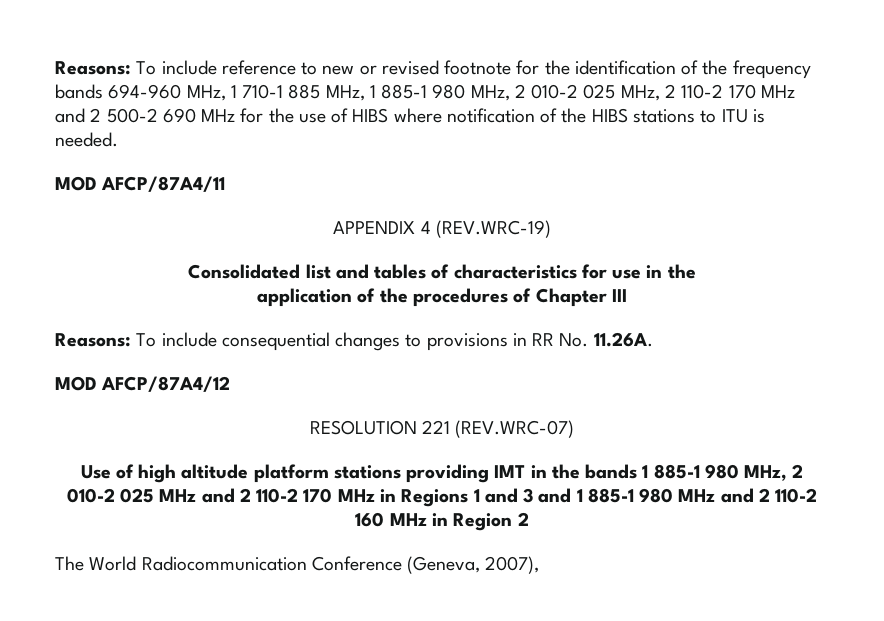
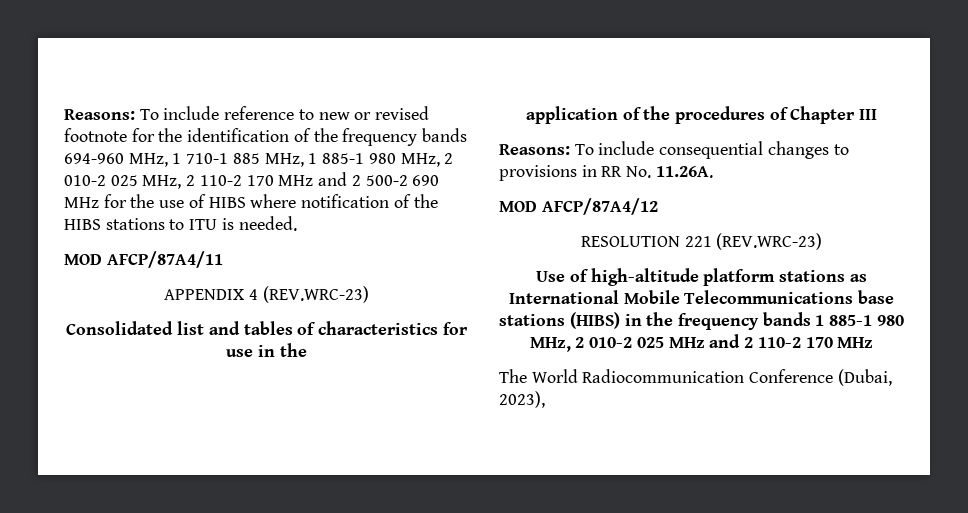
[435,220,551,238] (REV.WRC-19) -> [262,286,369,303] (REV.WRC-23)
[455,420,575,438] (REV.WRC-07) -> [716,233,823,250] (REV.WRC-23)
[138,464,580,483] high altitude platform stations providing IMT in the -> [590,268,867,286] [508,290,895,304] [499,312,759,330] high-altitude platform stations as International Mobile Telecommunications base stations (HIBS) in the frequency
[379,488,818,507] [355,512,529,531] in Regions 1 and 3 and 1 885-1 980 MHz and 2 110-2 160 MHz in Region 2 -> (874, 342) none
[407,556,540,574] (Geneva, 2007), -> [837,369,892,386] [499,391,545,408] (Dubai, 2023),

